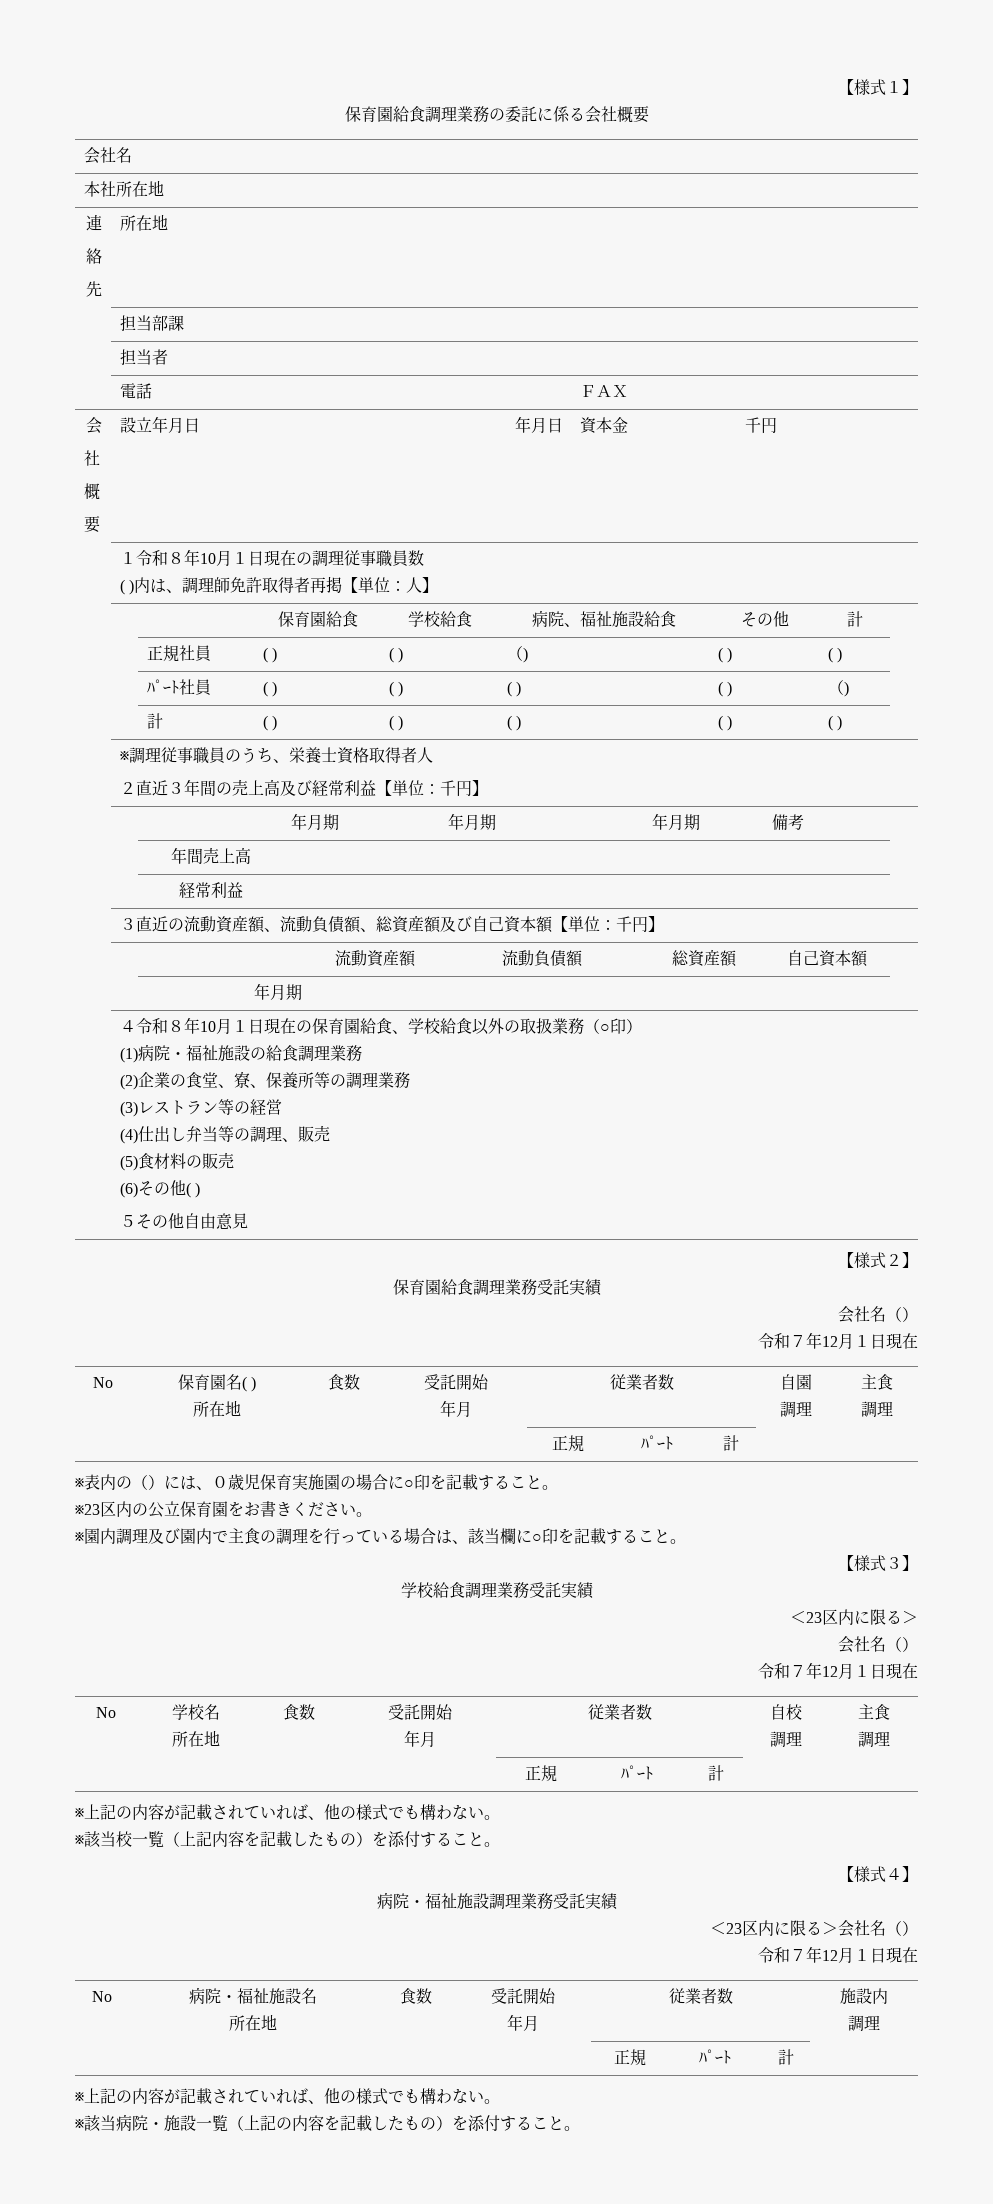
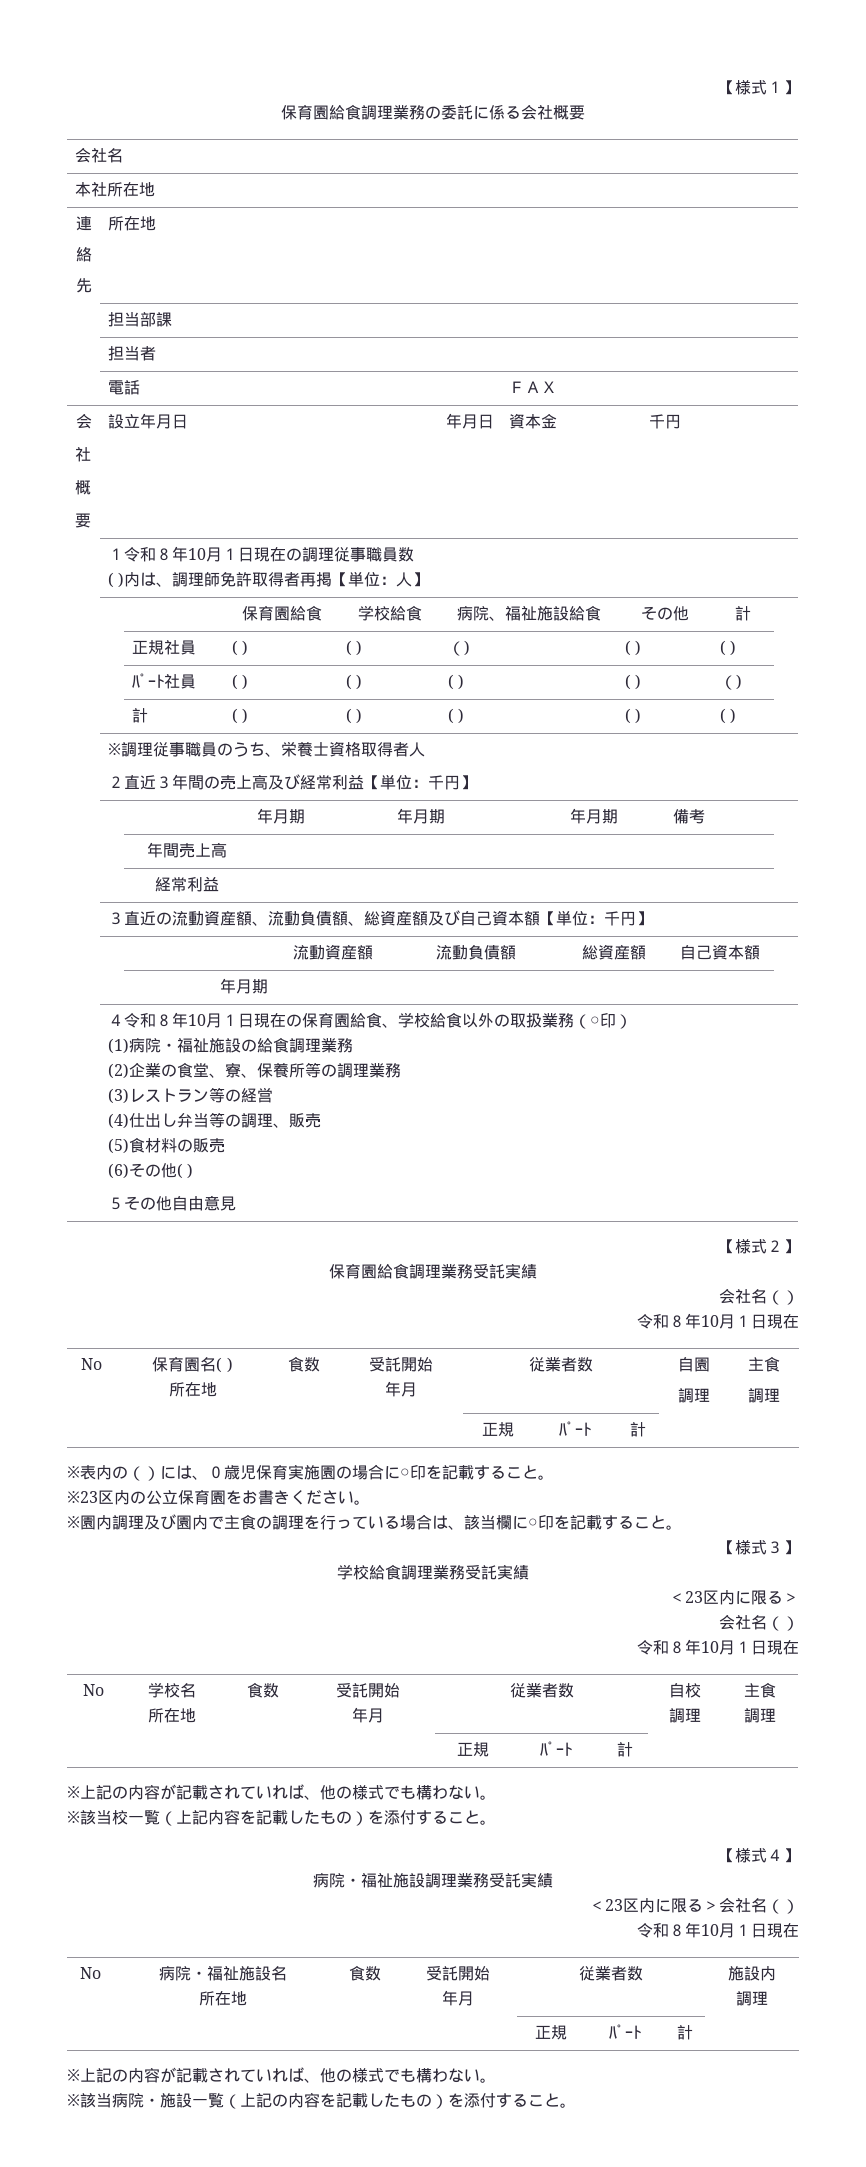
[790,1332,838,1349] ７年12 -> [669,1313,719,1329] ８年10
[790,1662,838,1679] ７年12 -> [669,1639,719,1655] ８年10
[790,1946,838,1963] ７年12 -> [669,1922,719,1938] ８年10

